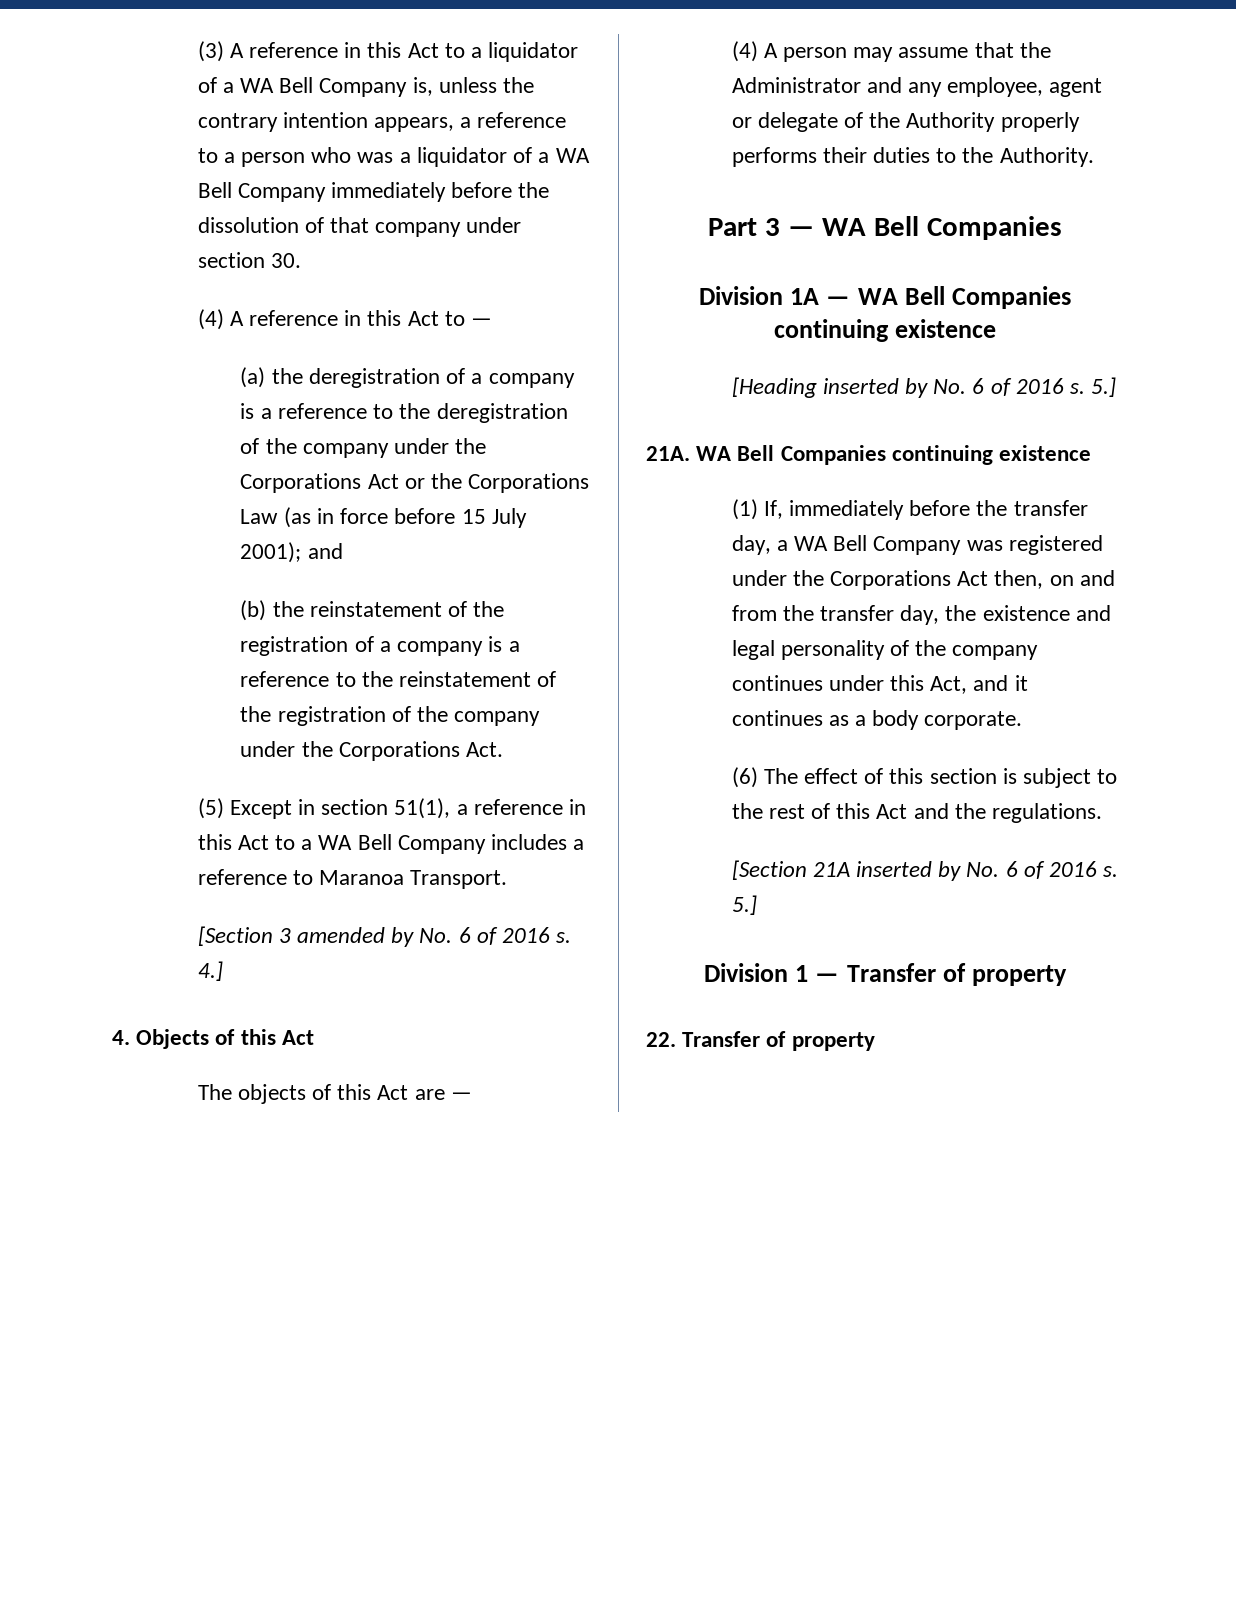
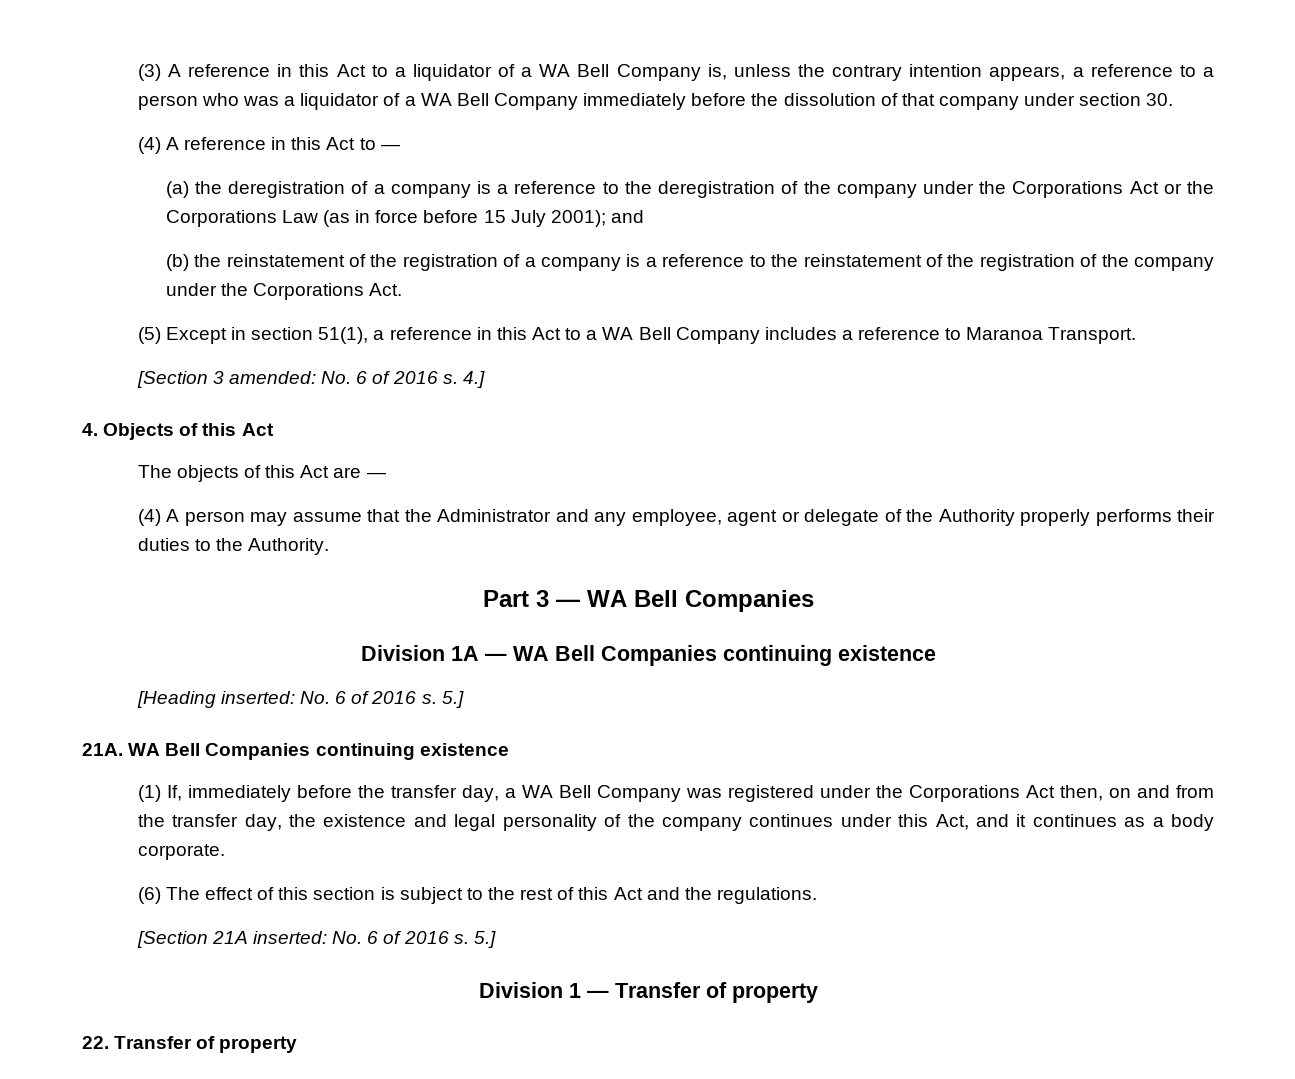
[297,927,415,947] amended by -> [229,371,317,384] amended:
[822,378,929,398] inserted by -> [220,691,295,704] inserted:
[856,861,962,881] inserted by -> [253,931,328,944] inserted:

